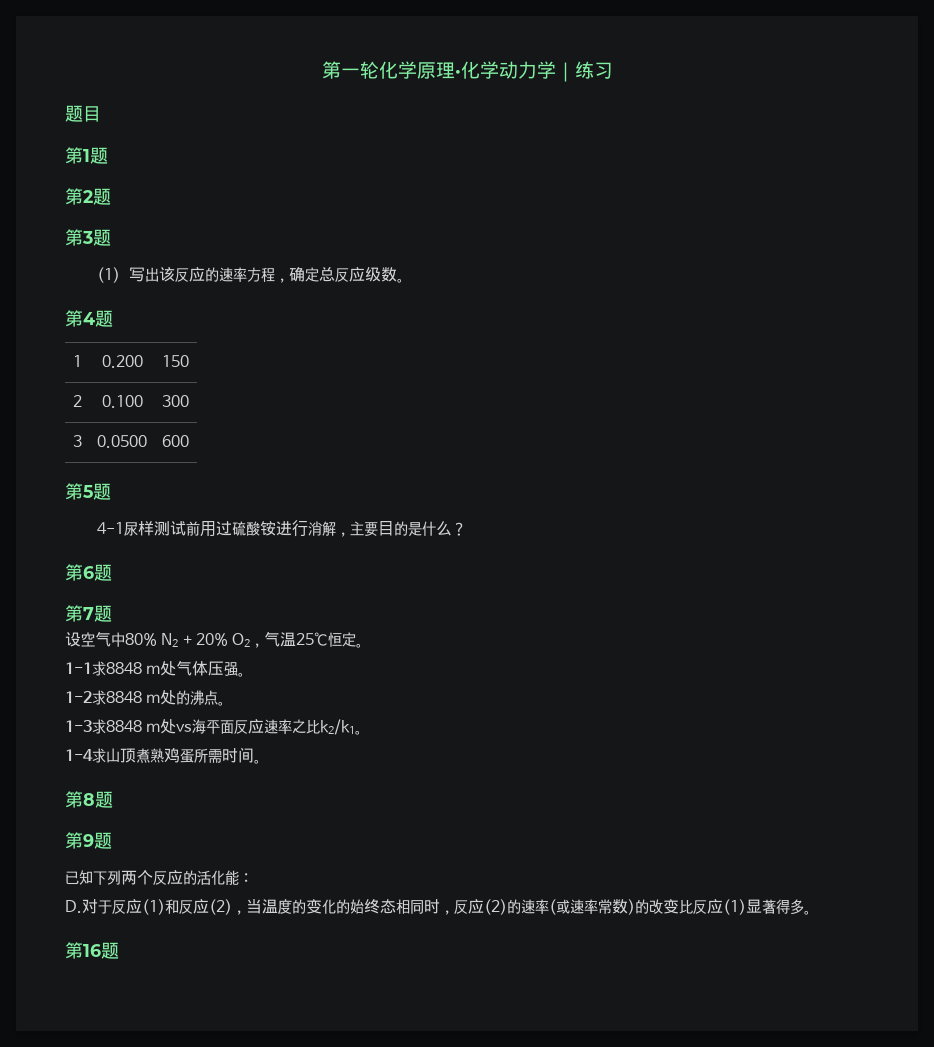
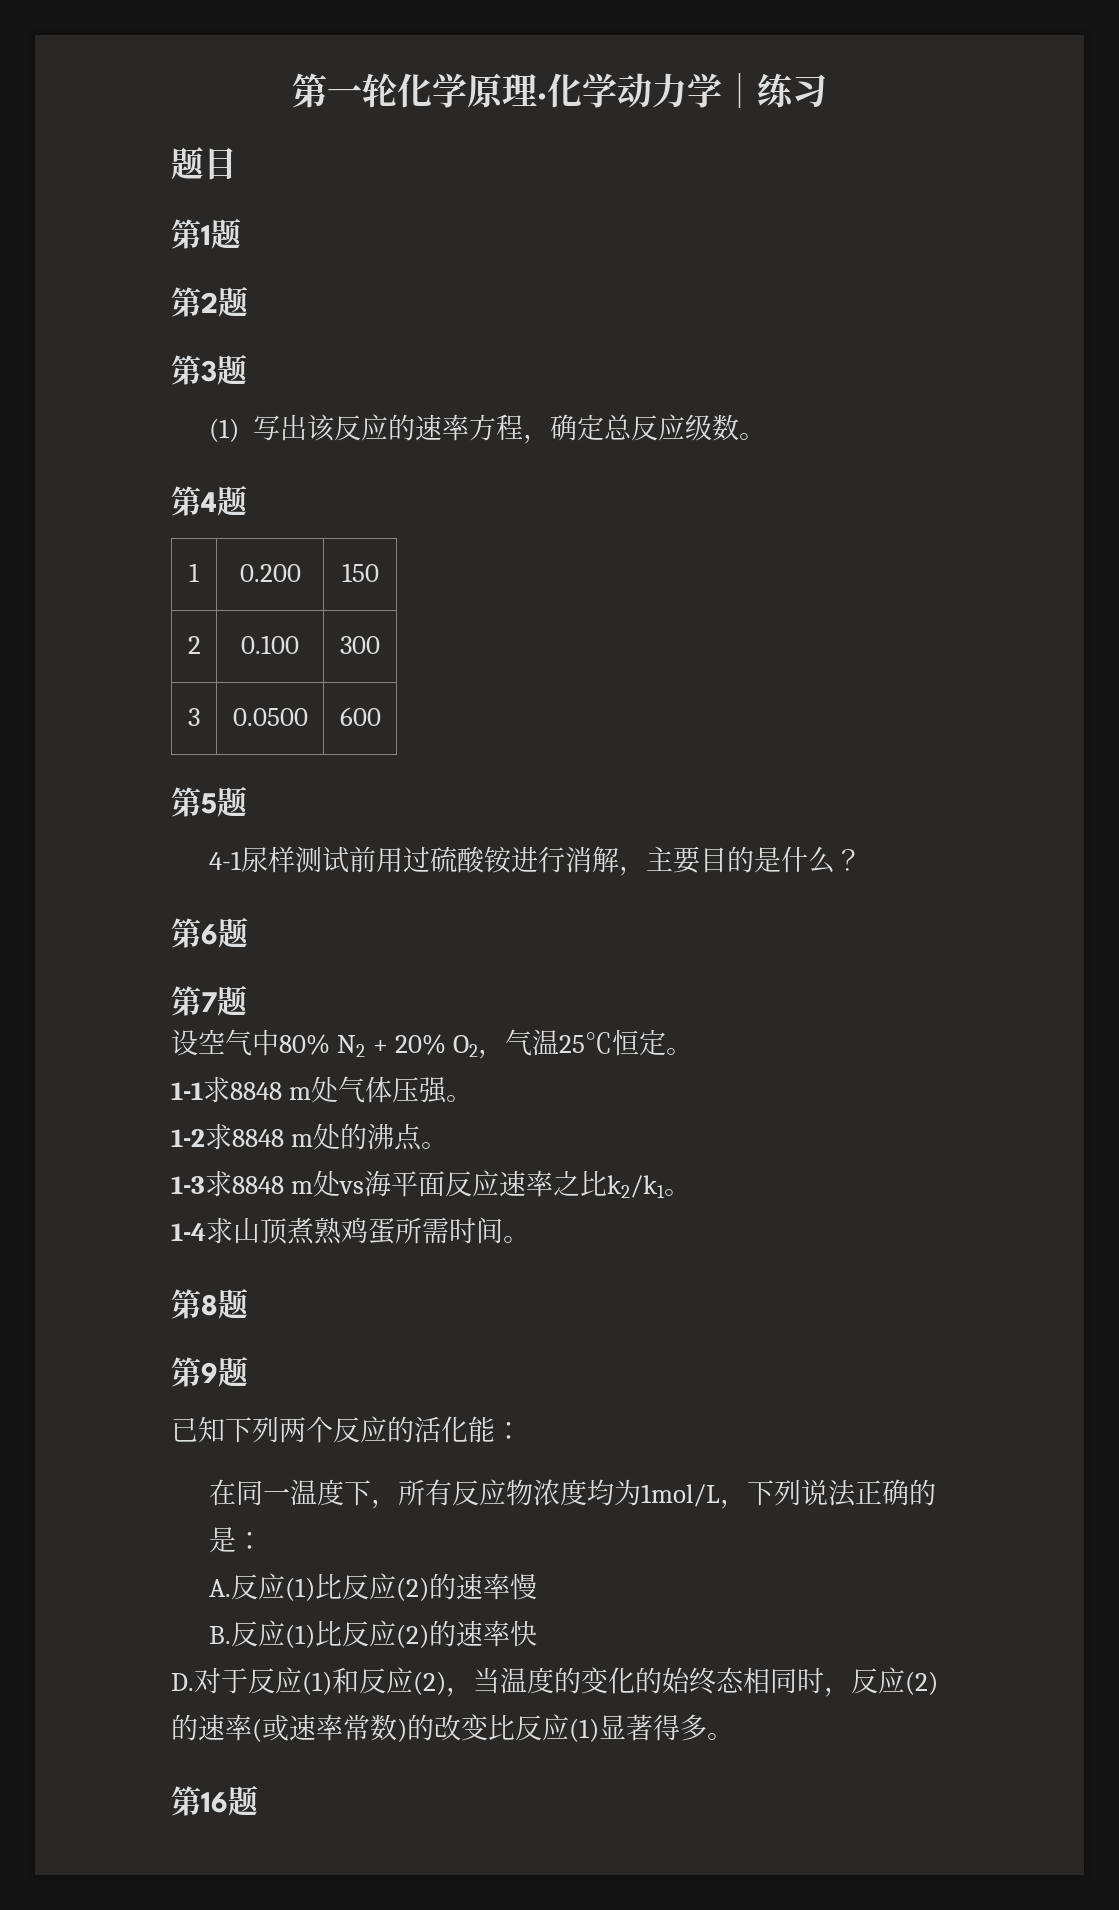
(253, 878) none -> [209,1479,937,1509] [209,1527,264,1553] [209,1573,538,1601] [209,1620,538,1648] // 在同一温度下，所有反应物浓度均为1mol/L，下列说法正确的是： // A.反应(1)比反应(2)的速率慢 // B.反应(1)比反应(2)的速率快

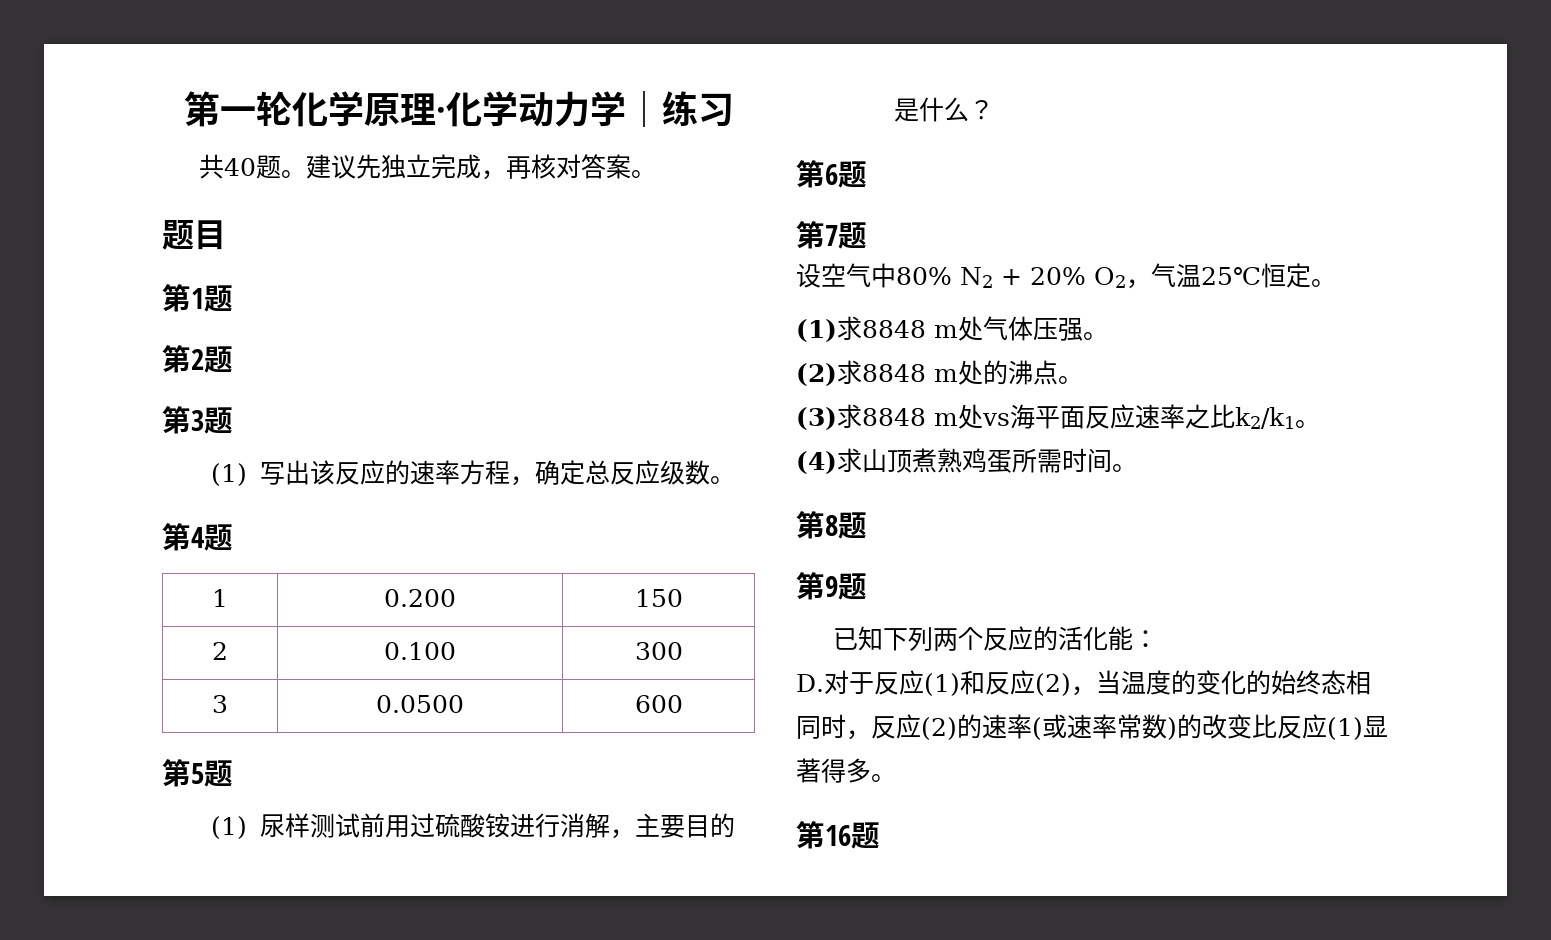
(827, 90) none -> [199,154,657,180] // 共40题。建议先独立完成，再核对答案。
[209,851,243,870] 4-1 -> [211,816,248,839] (1)
[171,1082,203,1100] 1-1 -> [796,319,837,342] (1)
[171,1129,205,1147] 1-2 -> [796,363,837,386] (2)
[171,1176,205,1194] 1-3 -> [796,407,837,430] (3)
[171,1223,206,1241] 1-4 -> [796,451,837,474] (4)
[209,1479,937,1509] [209,1527,264,1553] [209,1573,538,1601] [209,1620,538,1648] // 在同一温度下，所有反应物浓度均为1mol/L，下列说法正确的是： // A.反应(1)比反应(2)的速率慢 // B.反应(1)比反应(2)的速率快 -> (1159, 639) none

